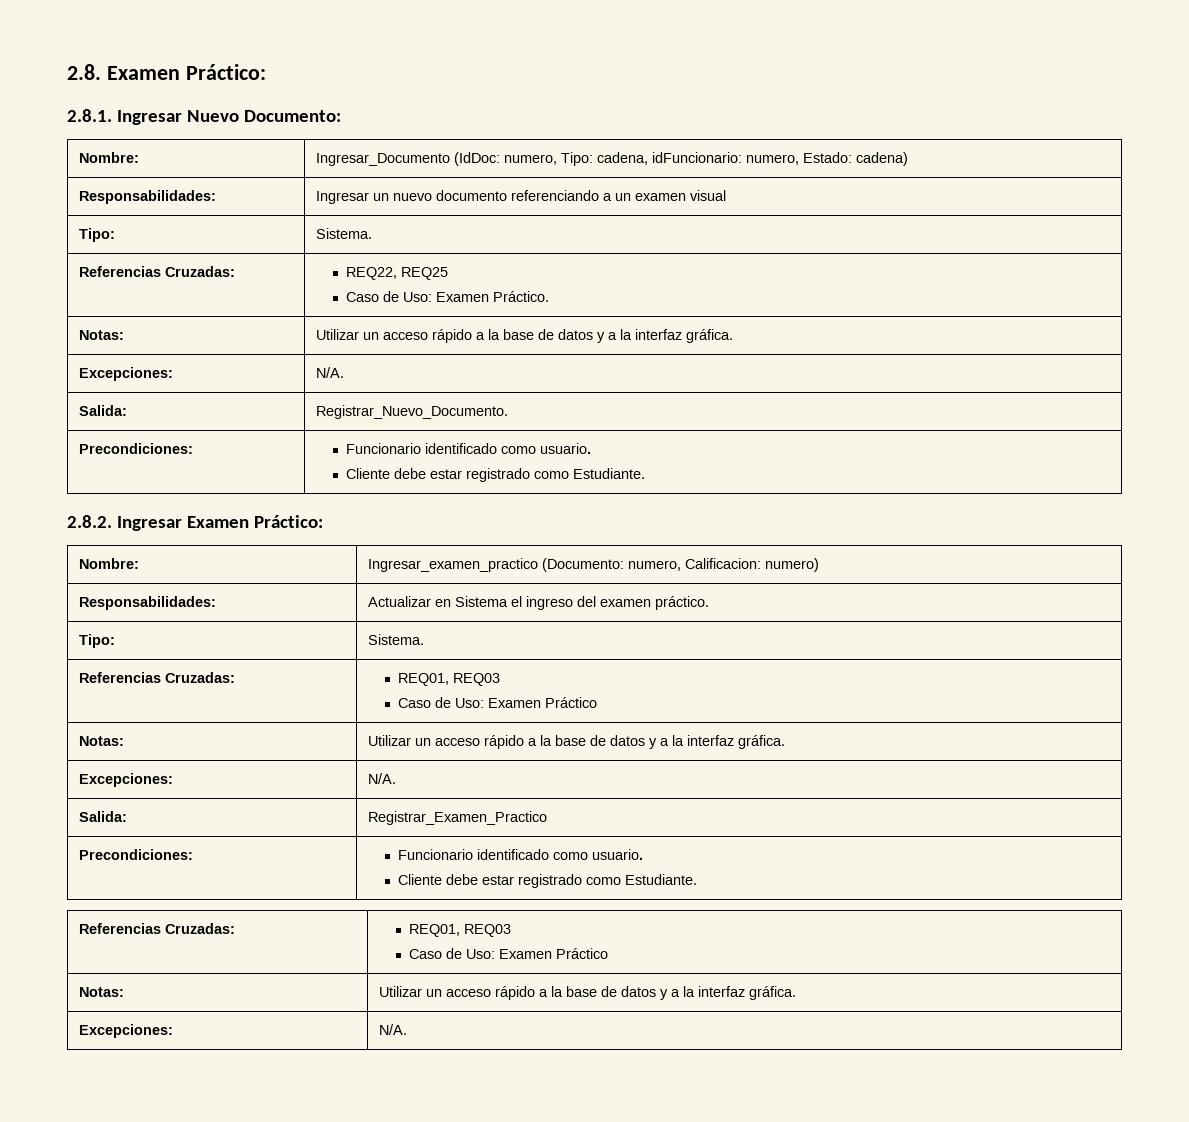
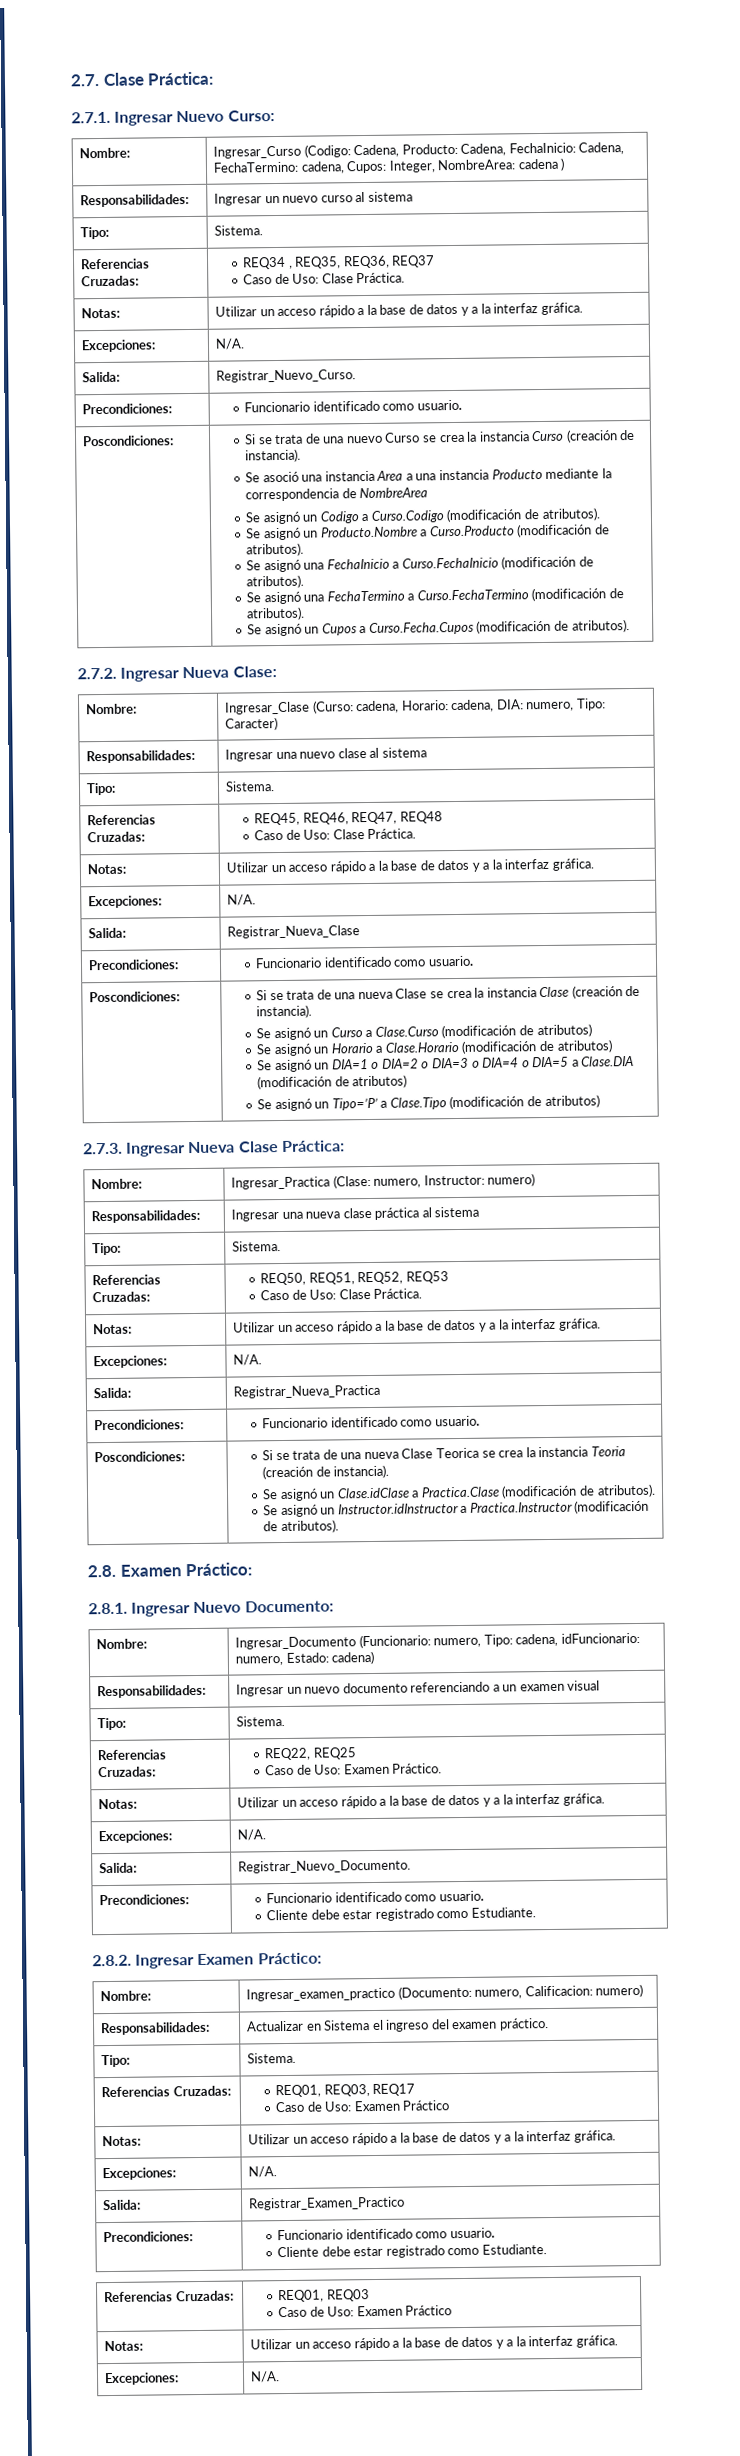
(67, 72) none -> [70,71,215,87] [71,110,275,126] [79,147,131,159] [213,142,625,159] [213,157,566,174] [80,193,190,208] [214,191,413,206] [80,226,110,240] [214,225,264,236] [80,258,151,270] [81,275,140,287] [242,255,436,270] [243,272,406,285] [81,307,121,319] [215,302,583,318] [81,339,157,353] [215,338,246,350] [82,371,121,383] [216,369,357,383] [82,403,173,415] [244,399,462,413] [82,435,175,447] [244,429,636,445] [245,448,302,463] [245,468,612,483] [245,487,429,502] [245,507,600,525] [246,523,610,541] [246,542,305,557] [246,555,594,573] [246,574,305,589] [246,587,624,605] [246,606,306,621] [247,619,630,637] [77,666,277,682] [86,703,138,715] [225,698,606,715] [225,717,279,731] [86,749,196,764] [225,747,427,762] [86,782,117,796] [225,781,276,792] [87,814,157,826] [87,831,146,843] [254,811,443,826] [254,828,417,841] [87,863,127,875] [226,858,594,874] [88,895,163,909] [227,894,257,906] [88,927,127,939] [227,925,361,939] [88,959,180,971] [255,955,474,969] [89,991,181,1003] [256,985,641,1001] [256,1004,313,1019] [256,1023,592,1041] [256,1039,613,1057] [257,1055,635,1073] [257,1074,408,1090] [257,1094,600,1112] [83,1140,345,1157] [91,1178,143,1190] [231,1173,536,1190] [91,1209,201,1224] [231,1206,480,1222] [92,1242,122,1256] [232,1241,282,1252] [92,1274,162,1286] [92,1291,151,1303] [260,1271,449,1286] [260,1288,423,1301] [93,1323,133,1335] [233,1318,601,1334] [93,1355,168,1369] [233,1354,263,1366] [93,1387,132,1399] [233,1384,381,1399] [94,1419,185,1431] [262,1415,480,1429] [94,1451,186,1463] [262,1446,626,1461] [262,1464,390,1480] [262,1483,656,1502] [263,1499,650,1518] [263,1519,339,1534] 2.7. Clase Práctica: // 2.7.1. Ingresar Nuevo Curso: // Nombre: | Ingresar_Curso (Codigo: Cadena, Producto: Cadena, FechaInicio: Cadena, FechaTermino: cadena, Cupos: Integer, NombreArea: cadena ) // Responsabilidades: | Ingresar un nuevo curso al sistema // Tipo: | Sistema. // Referencias Cruzadas: | REQ34 , REQ35, REQ36, REQ37 // Caso de Uso: Clase Práctica. // Notas: | Utilizar un acceso rápido a la base de datos y a la interfaz gráfica. // Excepciones: | N/A. // Salida: | Registrar_Nuevo_Curso. // Precondiciones: | Funcionario identificado como usuario. // Poscondiciones: | Si se trata de una nuevo Curso se crea la instancia Curso (creación de instancia). // Se asoció una instancia Area a una instancia Producto mediante la correspondencia de NombreArea // Se asignó un Codigo a Curso.Codigo (modificación de atributos). // Se asignó un Producto.Nombre a Curso.Producto (modificación de atributos). // Se asignó una FechaInicio a Curso.FechaInicio (modificación de atributos). // Se asignó una FechaTermino a Curso.FechaTermino (modificación de atributos). // Se asignó un Cupos a Curso.Fecha.Cupos (modificación de atributos). // 2.7.2. Ingresar Nueva Clase: // Nombre: | Ingresar_Clase (Curso: cadena, Horario: cadena, DIA: numero, Tipo: Caracter) // Responsabilidades: | Ingresar una nuevo clase al sistema // Tipo: | Sistema. // Referencias Cruzadas: | REQ45, REQ46, REQ47, REQ48 // Caso de Uso: Clase Práctica. // Notas: | Utilizar un acceso rápido a la base de datos y a la interfaz gráfica. // Excepciones: | N/A. // Salida: | Registrar_Nueva_Clase // Precondiciones: | Funcionario identificado como usuario. // Poscondiciones: | Si se trata de una nueva Clase se crea la instancia Clase (creación de instancia). // Se asignó un Curso a Clase.Curso (modificación de atributos) // Se asignó un Horario a Clase.Horario (modificación de atributos) // Se asignó un DIA=1 o DIA=2 o DIA=3 o DIA=4 o DIA=5 a Clase.DIA (modificación de atributos) // Se asignó un Tipo=’P’ a Clase.Tipo (modificación de atributos) // 2.7.3. Ingresar Nueva Clase Práctica: // Nombre: | Ingresar_Practica (Clase: numero, Instructor: numero) // Responsabilidades: | Ingresar una nueva clase práctica al sistema // Tipo: | Sistema. // Referencias Cruzadas: | REQ50, REQ51, REQ52, REQ53 // Caso de Uso: Clase Práctica. // Notas: | Utilizar un acceso rápido a la base de datos y a la interfaz gráfica. // Excepciones: | N/A. // Salida: | Registrar_Nueva_Practica // Precondiciones: | Funcionario identificado como usuario. // Poscondiciones: | Si se trata de una nueva Clase Teorica se crea la instancia Teoria (creación de instancia). // Se asignó un Clase.idClase a Practica.Clase (modificación de atributos). // Se asignó un Instructor.idInstructor a Practica.Instructor (modificación de atributos). //
[453,152,500,166] (IdDoc: -> [358,1634,431,1649] (Funcionario:
[452,673,500,686] REQ03 -> [323,2083,416,2097] REQ03, REQ17

